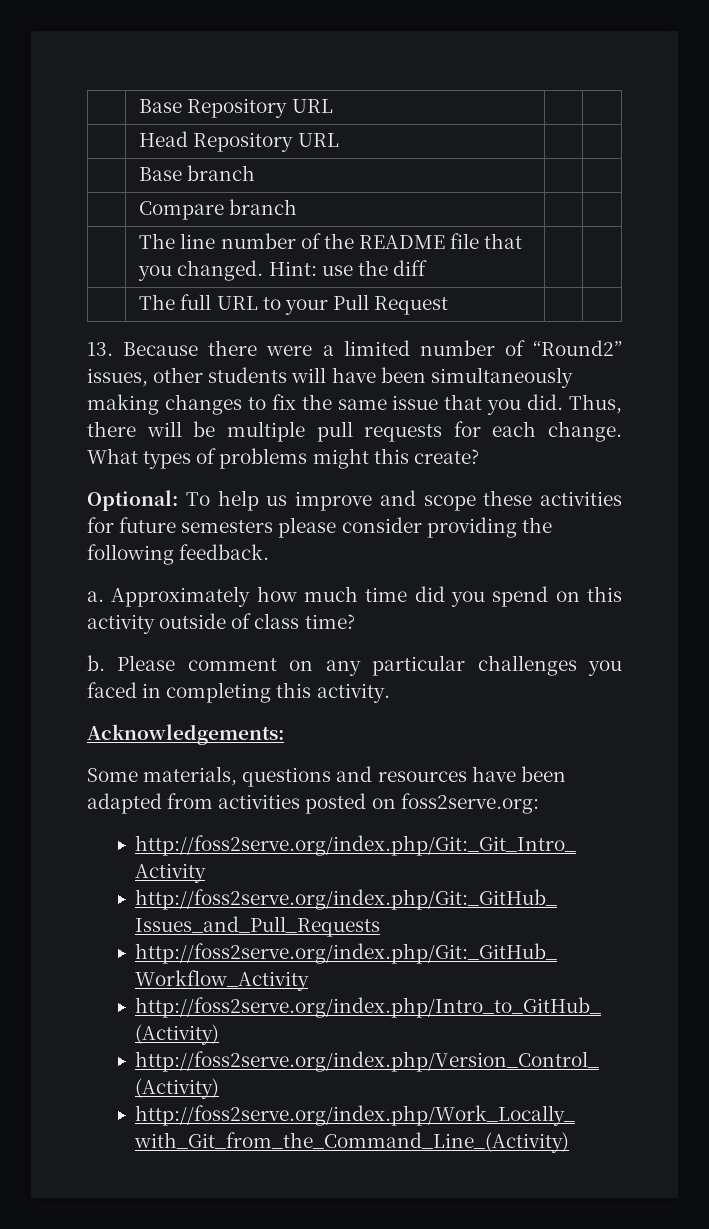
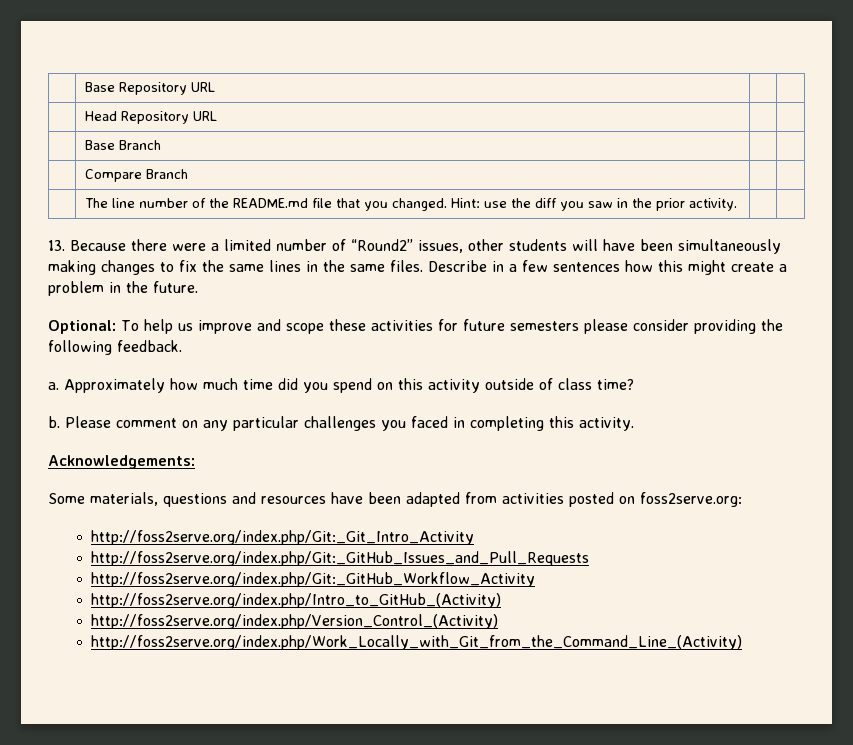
[187,165,256,181] branch -> [118,140,161,150] Branch
[229,199,298,215] branch -> [145,169,188,179] Branch
[358,235,445,249] README -> [232,198,308,208] README.md
[139,294,449,315] | | // | The full URL to your Pull Request -> [559,198,737,211] you saw in the prior activity.
[392,394,622,415] [87,421,622,442] [87,448,479,469] issue that you did. Thus, there will be multiple pull requests for each change. What types of problems might this create? -> [269,260,787,275] [48,281,198,296] lines in the same files. Describe in a few sentences how this might create a problem in the future.

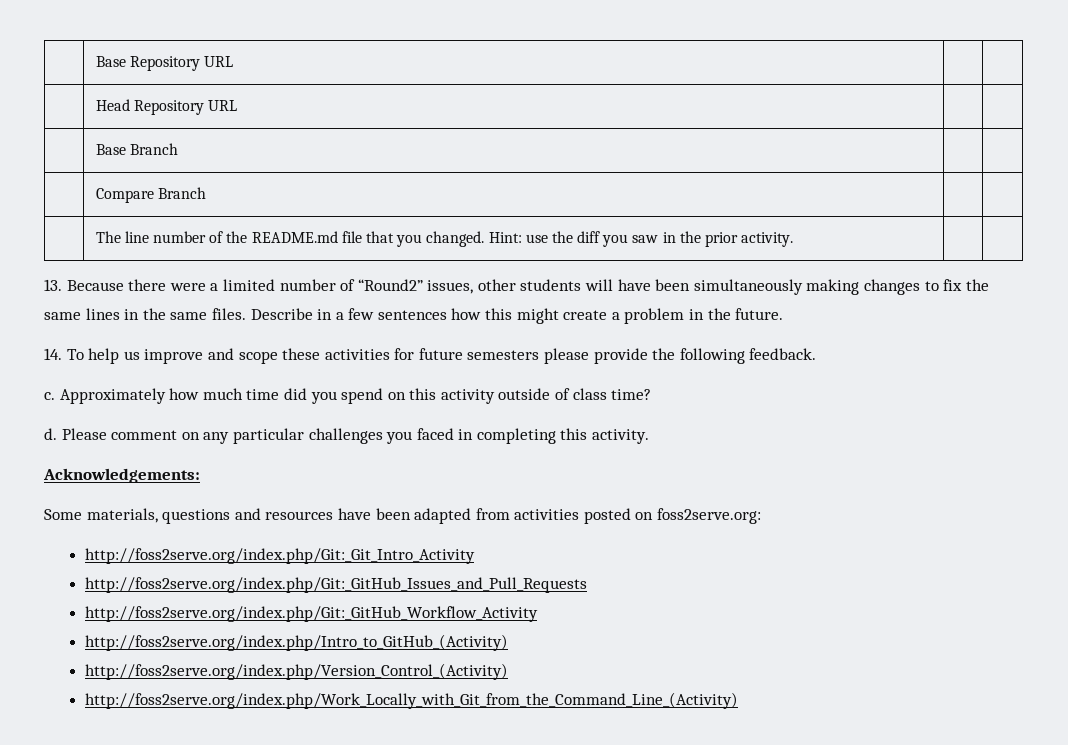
[48,320,116,334] Optional: -> [44,348,62,360] 14.
[632,319,756,334] consider providing -> [593,348,648,364] provide
[48,382,59,390] a. -> [44,392,55,400] c.
[48,416,60,428] b. -> [44,428,57,440] d.

